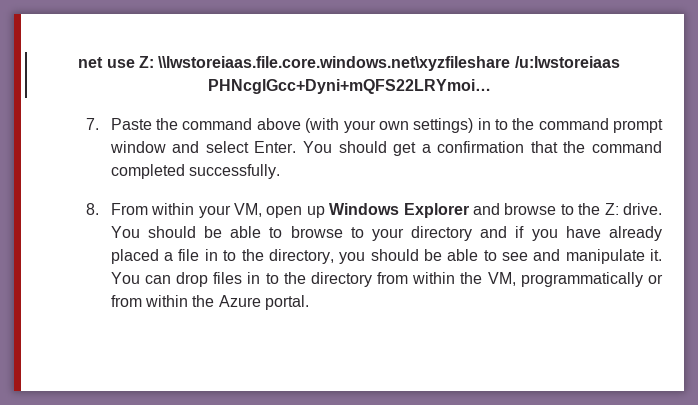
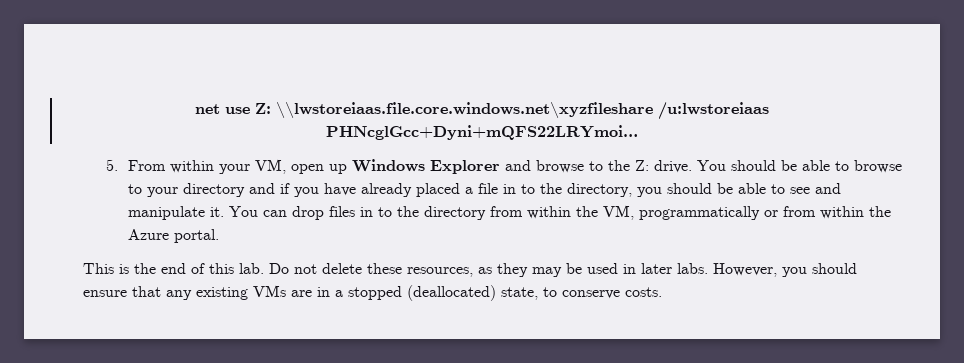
[85,118,664,133] [109,141,663,156] [110,164,281,179] [85,203,99,215] 7. Paste the command above (with your own settings) in to the command prompt window and select Enter. You should get a confirmation that the command completed successfully. // 8. -> [105,159,118,171] 5.
(310, 302) none -> [83,263,858,277] [83,285,663,301] // This is the end of this lab. Do not delete these resources, as they may be used in later labs. However, you should ensure that any existing VMs are in a stopped (deallocated) state, to conserve costs.

